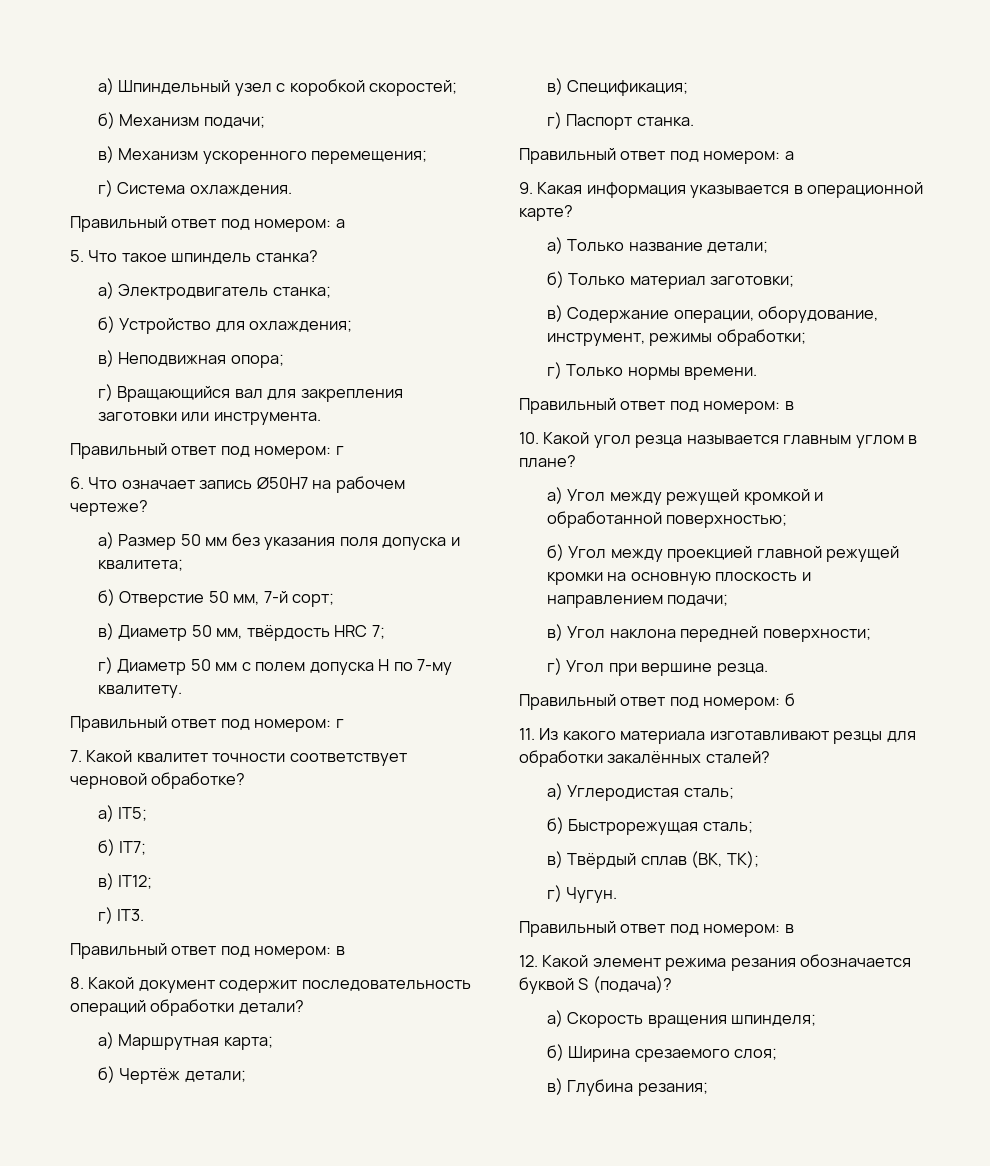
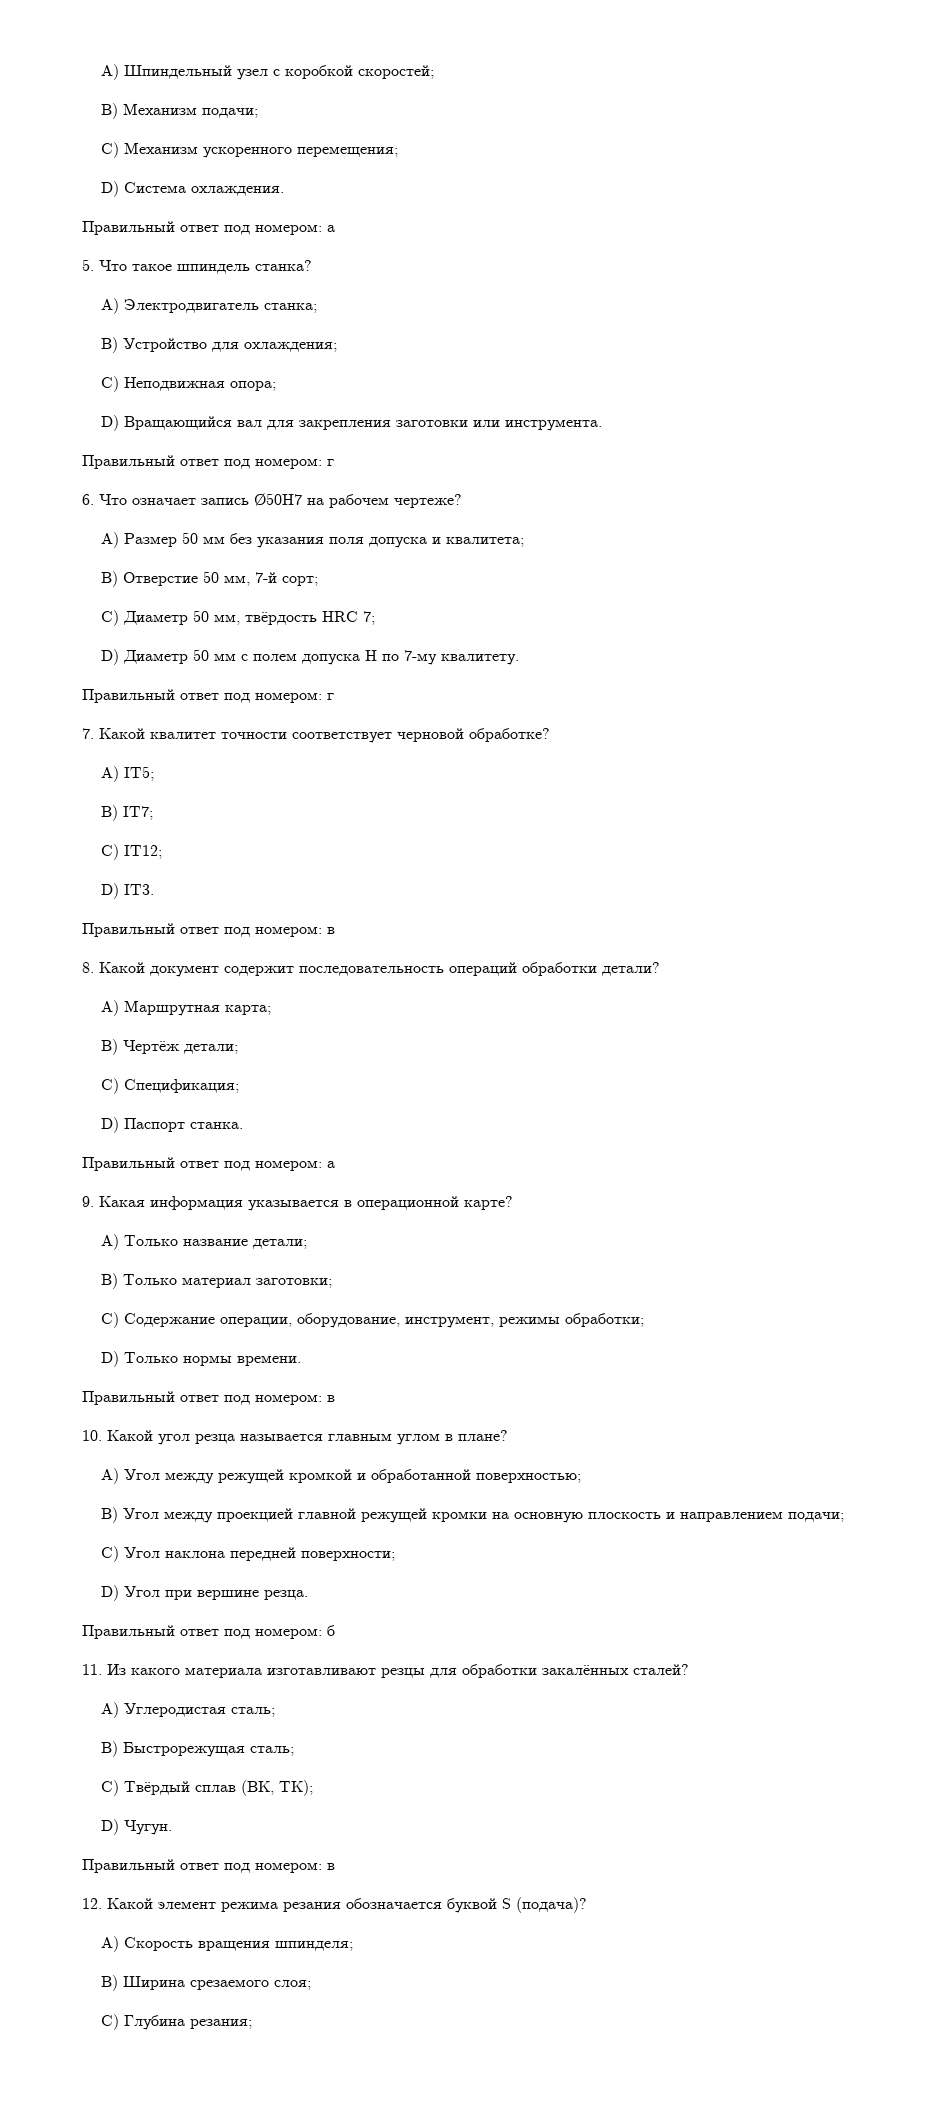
[97,78,114,95] а) -> [100,64,119,80] A)
[97,112,115,129] б) -> [100,103,118,119] B)
[97,146,114,163] в) -> [100,142,119,158] C)
[97,180,113,197] г) -> [100,181,119,197] D)
[97,282,114,299] а) -> [100,298,119,314] A)
[97,316,115,333] б) -> [100,337,118,353] B)
[97,350,114,367] в) -> [100,376,119,392] C)
[97,384,113,401] г) -> [100,415,119,431] D)
[97,532,114,549] а) -> [100,532,119,548] A)
[97,589,115,606] б) -> [100,571,118,587] B)
[97,623,114,640] в) -> [100,610,119,626] C)
[97,657,113,674] г) -> [100,649,119,665] D)
[97,805,114,822] а) -> [100,766,119,782] A)
[97,839,115,856] б) -> [100,805,118,821] B)
[97,873,114,890] в) -> [100,844,119,860] C)
[97,907,113,924] г) -> [100,883,119,899] D)
[97,1032,114,1049] а) -> [100,1000,119,1016] A)
[97,1066,115,1083] б) -> [100,1039,118,1055] B)
[546,78,563,95] в) -> [100,1078,119,1094] C)
[546,112,562,129] г) -> [100,1117,119,1133] D)
[546,237,563,254] а) -> [100,1234,119,1250] A)
[546,271,564,288] б) -> [100,1273,118,1289] B)
[546,305,563,322] в) -> [100,1312,119,1328] C)
[546,362,562,379] г) -> [100,1351,119,1367] D)
[546,487,563,504] а) -> [100,1468,119,1484] A)
[546,544,564,561] б) -> [100,1507,118,1523] B)
[546,624,563,641] в) -> [100,1546,119,1562] C)
[546,658,562,675] г) -> [100,1585,119,1601] D)
[546,783,563,800] а) -> [100,1702,119,1718] A)
[546,817,564,834] б) -> [100,1741,118,1757] B)
[546,851,563,868] в) -> [100,1780,119,1796] C)
[546,885,562,902] г) -> [100,1819,119,1835] D)
[546,1010,563,1027] а) -> [100,1936,119,1952] A)
[546,1044,564,1061] б) -> [100,1975,118,1991] B)
[546,1078,563,1095] в) -> [100,2014,119,2030] C)

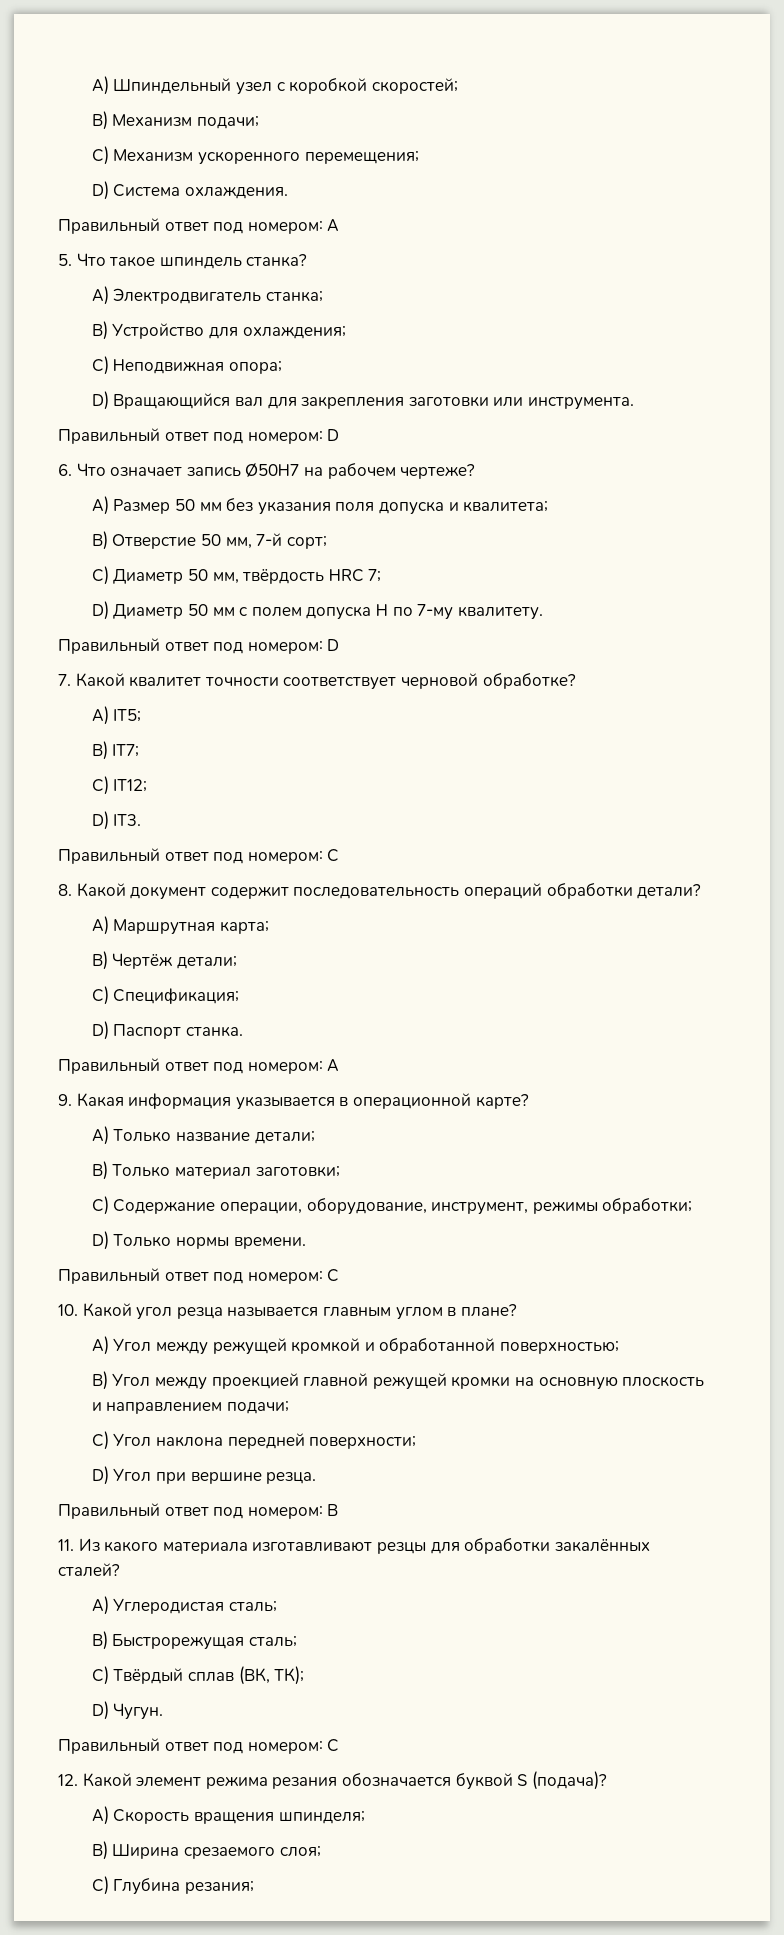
[327,225,335,232] а -> [327,219,340,232] A
[327,459,334,466] г -> [327,429,340,441] D
[327,693,334,700] г -> [327,639,340,651] D
[327,927,335,934] в -> [327,849,340,862] C
[327,1161,335,1168] а -> [327,1059,340,1072] A
[327,1395,335,1402] в -> [327,1269,340,1282] C
[327,1625,335,1636] б -> [327,1504,339,1516] B
[327,1863,335,1870] в -> [327,1739,340,1752] C

